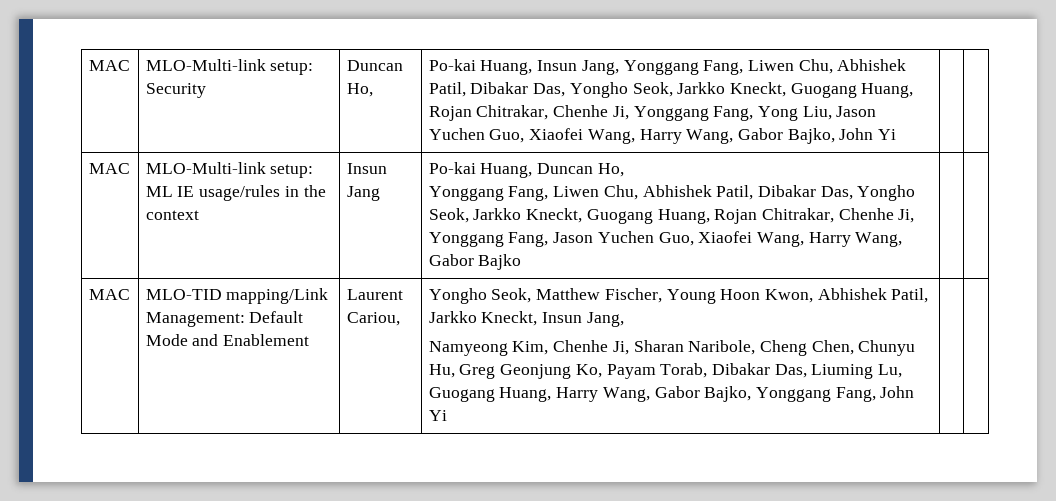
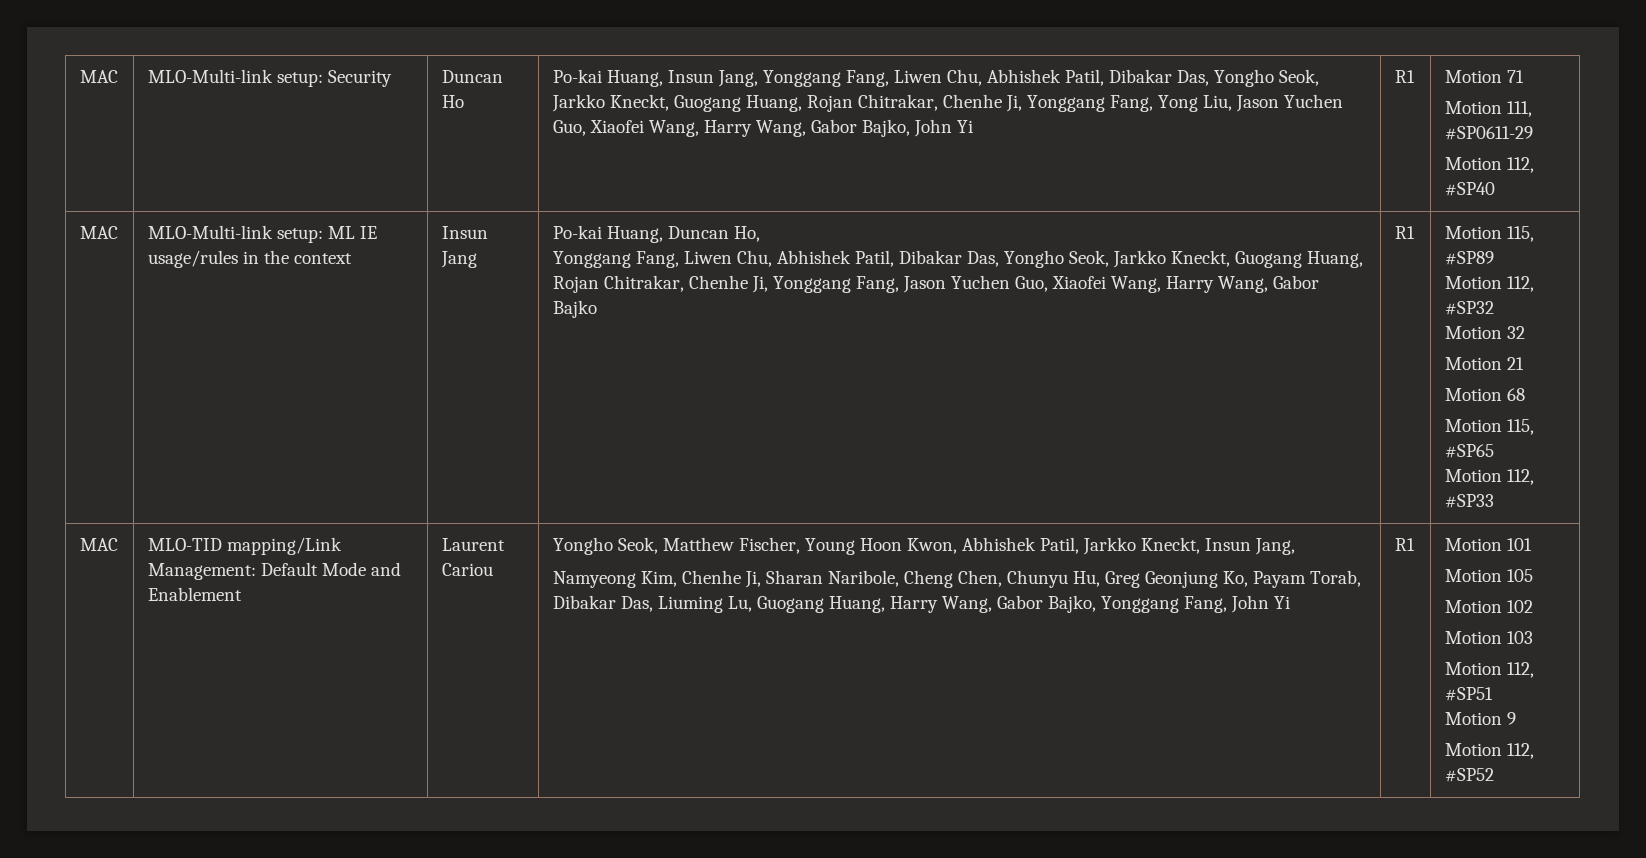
[346,83,373,97] Ho, -> [441,95,464,108] Ho
(897, 134) | -> [1394,70,1415,83] [1444,70,1524,83] [1444,101,1532,117] [1444,126,1533,140] [1444,157,1534,173] [1444,182,1495,196] R1 | Motion 71 // Motion 111, #SP0611-29 // Motion 112, #SP40
(522, 262) | -> [1394,226,1415,239] [1444,226,1534,242] [1444,251,1494,265] [1444,276,1534,292] [1444,301,1494,315] [1444,326,1525,339] [1444,357,1524,370] [1444,388,1525,401] [1444,419,1534,435] [1444,444,1494,458] [1444,469,1534,485] [1444,494,1494,508] R1 | Motion 115, #SP89 // Motion 112, #SP32 // Motion 32 // Motion 21 // Motion 68 // Motion 115, #SP65 // Motion 112, #SP33
[346,312,400,326] Cariou, -> [441,563,493,576] Cariou
(447, 415) | -> [1394,538,1415,551] [1444,538,1532,551] [1444,569,1533,582] [1444,600,1533,613] [1444,631,1533,644] [1444,662,1534,678] [1444,687,1493,701] [1444,712,1516,725] [1444,743,1534,759] [1444,768,1494,782] R1 | Motion 101 // Motion 105 // Motion 102 // Motion 103 // Motion 112, #SP51 // Motion 9 // Motion 112, #SP52

